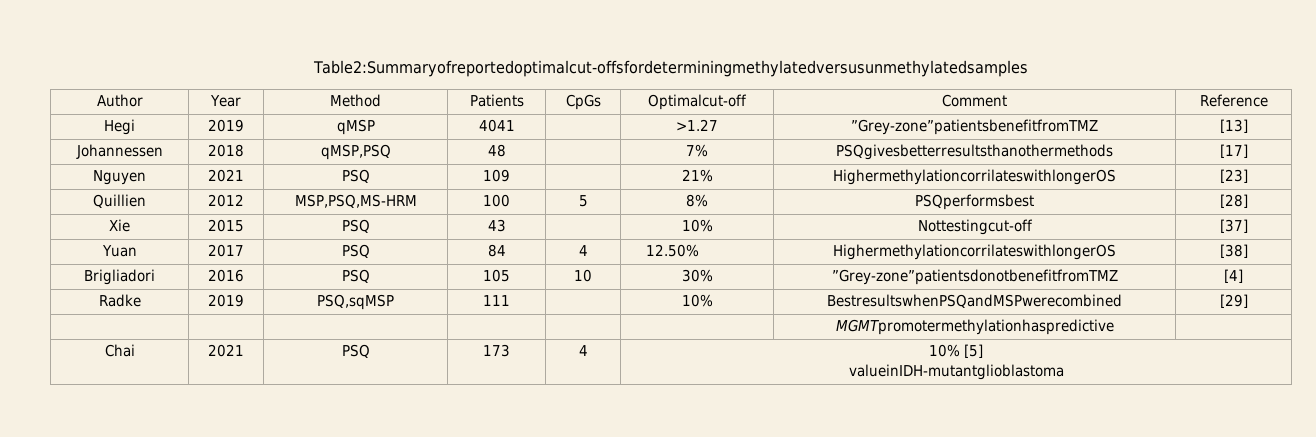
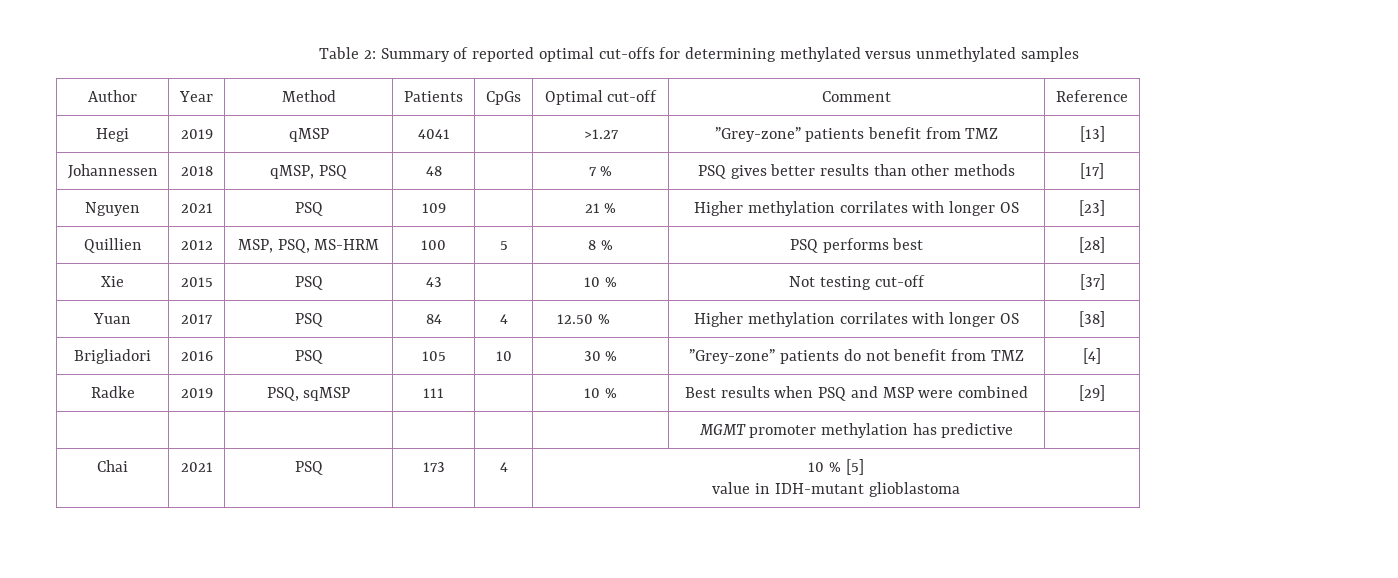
[312,60,1029,77] Table2:Summaryofreportedoptimalcut-offsfordeterminingmethylatedversusunmethylatedsamples -> [319,47,1079,62] Table 2: Summary of reported optimal cut-offs for determining methylated versus unmethylated samples
[648,94,747,110] Optimalcut-off -> [544,90,658,105] Optimal cut-off
[851,119,1098,135] ”Grey-zone”patientsbenefitfromTMZ -> [714,127,999,142] ”Grey-zone” patients benefit from TMZ
[320,144,391,160] qMSP,PSQ -> [270,165,347,179] qMSP, PSQ
[686,144,708,157] [836,144,1113,160] 7% | PSQgivesbetterresultsthanothermethods -> [588,166,613,176] [697,164,1016,179] 7 % | PSQ gives better results than other methods
[681,169,713,182] [833,169,1116,185] 21% | HighermethylationcorrilateswithlongerOS -> [584,203,617,213] [694,201,1019,216] 21 % | Higher methylation corrilates with longer OS
[294,194,417,208] MSP,PSQ,MS-HRM -> [237,239,380,253] MSP, PSQ, MS-HRM
[686,194,708,207] [915,194,1034,210] 8% | PSQperformsbest -> [588,240,613,250] [789,238,924,253] 8 % | PSQ performs best
[681,219,713,232] [917,219,1033,235] 10% | Nottestingcut-off -> [584,277,617,287] [789,275,925,290] 10 % | Not testing cut-off
[645,244,699,257] [833,244,1116,260] 12.50% | HighermethylationcorrilateswithlongerOS -> [557,314,610,324] [694,312,1019,327] 12.50 % | Higher methylation corrilates with longer OS
[681,269,713,282] [831,269,1118,285] 30% | ”Grey-zone”patientsdonotbenefitfromTMZ -> [583,351,618,361] [689,349,1024,364] 30 % | ”Grey-zone” patients do not benefit from TMZ
[317,294,394,310] PSQ,sqMSP -> [266,387,351,401] PSQ, sqMSP
[681,294,713,307] [827,294,1122,308] [1219,294,1248,308] [835,319,1114,335] 10% | BestresultswhenPSQandMSPwerecombined | [29] // | | | | | | MGMTpromotermethylationhaspredictive -> [584,388,617,398] [684,386,1029,401] [1079,385,1105,401] [698,423,1014,438] 10 % | Best results when PSQ and MSP were combined | [29] // | | | | | | MGMT promoter methylation has predictive
[929,344,960,357] 10% -> [808,462,841,472] 10 %
[848,364,1064,380] valueinIDH-mutantglioblastoma -> [712,482,960,497] value in IDH-mutant glioblastoma

